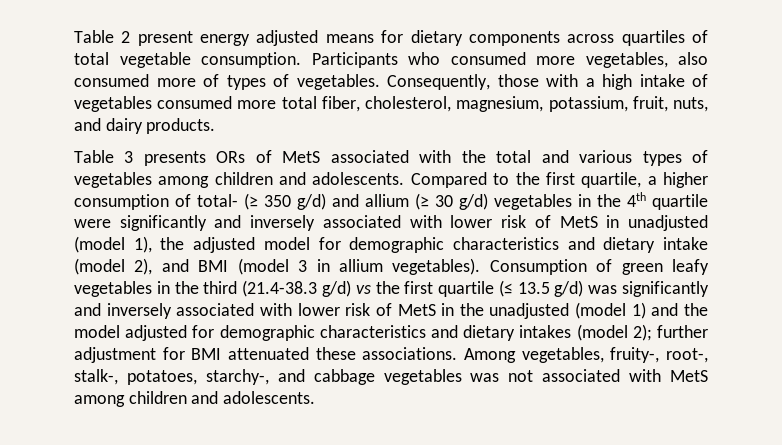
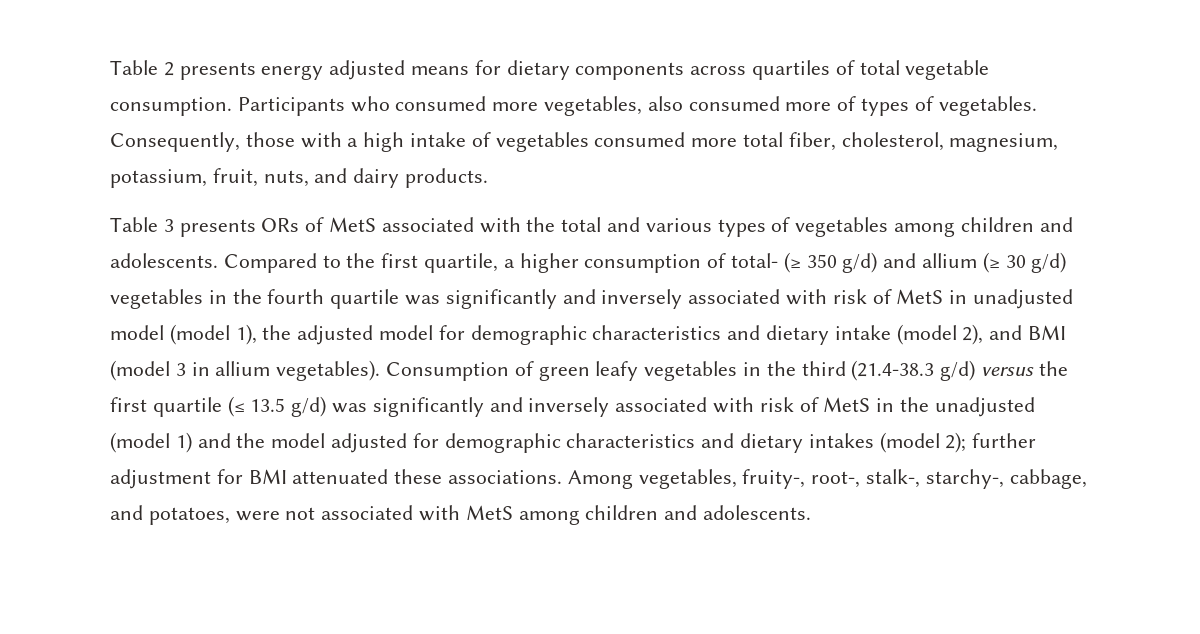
[137,31,193,46] present -> [179,62,256,80] presents
[627,192,708,210] [74,215,493,231] 4th quartile were significantly and inversely associated with lower -> [267,289,828,309] fourth quartile was significantly and inversely associated with
(709, 223) none -> [110,325,164,340] model
[355,285,371,294] vs -> [981,367,1035,376] versus
[297,303,340,316] lower -> (755, 405) none
[126,369,500,385] potatoes, starchy-, and cabbage vegetables was -> [925,469,1087,489] [110,505,280,525] starchy-, cabbage, and potatoes, were

